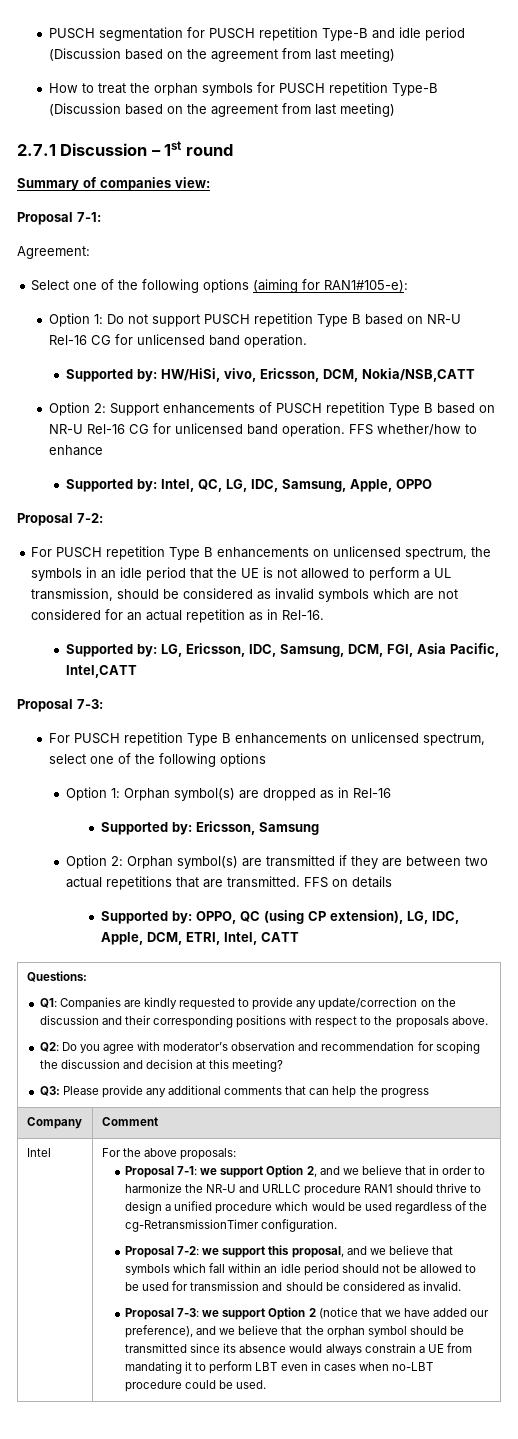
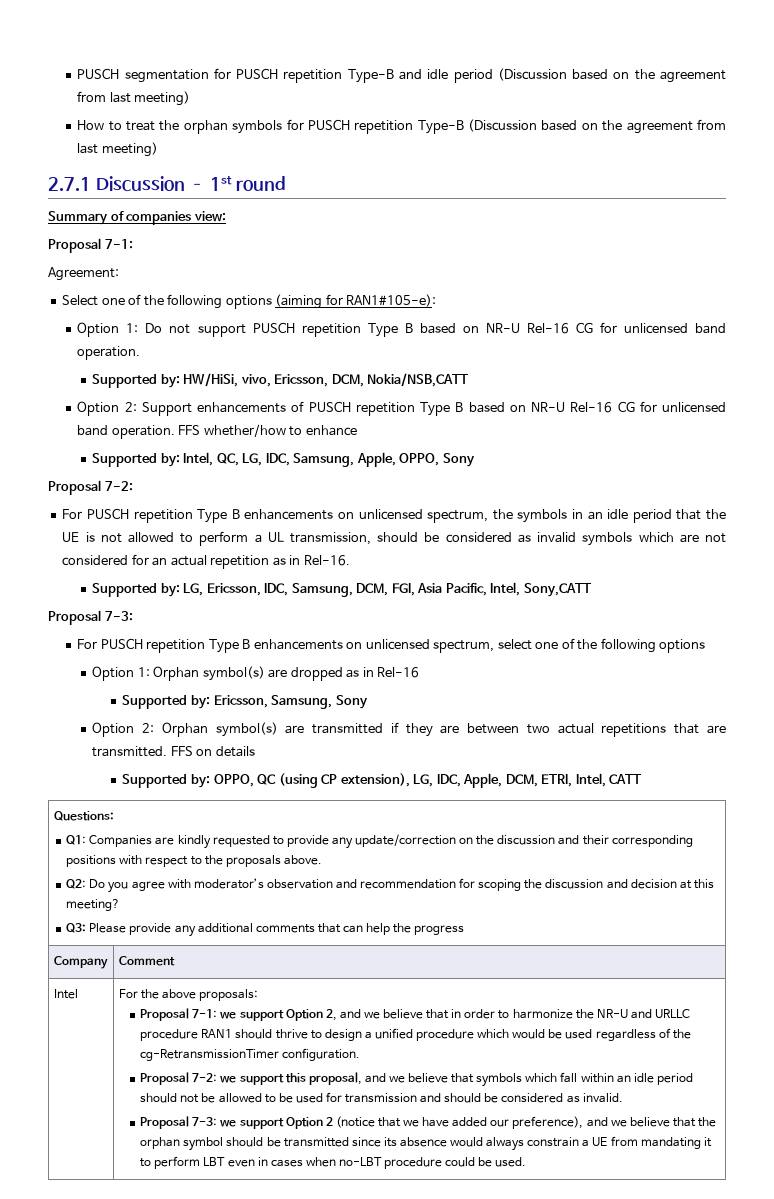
[396,479,433,489] OPPO -> [399,453,475,467] OPPO, Sony
[66,665,138,678] Intel,CATT -> [490,582,593,597] Intel, Sony,CATT
[259,822,320,835] Samsung -> [271,695,368,709] Samsung, Sony

